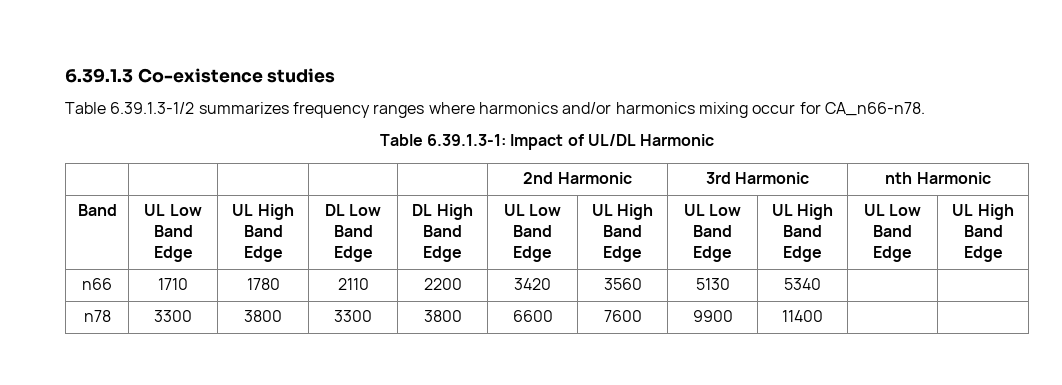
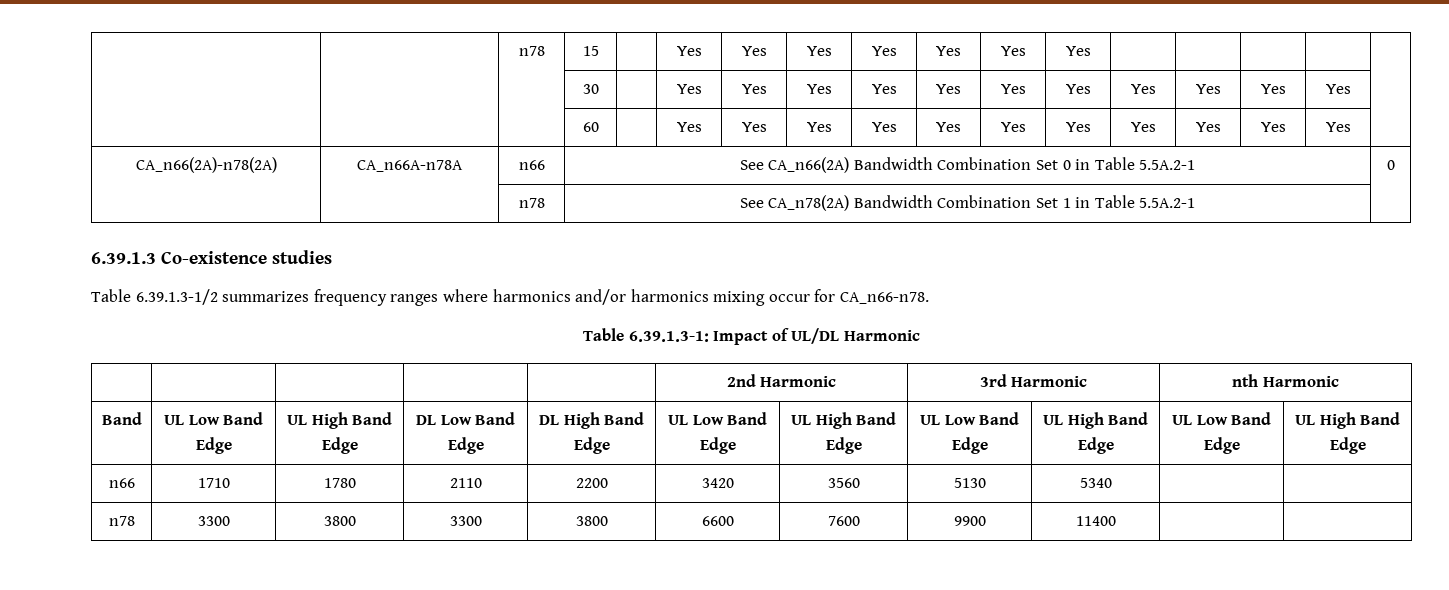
(65, 75) none -> [518,46,545,56] [582,46,599,56] [676,46,702,56] [741,46,767,56] [806,46,832,56] [871,46,897,56] [936,46,961,56] [1000,46,1026,56] [1065,46,1091,56] [582,84,599,94] [676,84,702,94] [741,84,767,94] [806,84,832,94] [871,84,897,94] [936,84,961,94] [1000,84,1026,94] [1065,84,1091,94] [1130,84,1156,94] [1195,84,1221,94] [1260,84,1286,94] [1325,84,1351,94] [582,122,599,132] [676,122,702,132] [741,122,767,132] [806,122,832,132] [871,122,897,132] [936,122,961,132] [1000,122,1026,132] [1065,122,1091,132] [1130,122,1156,132] [1195,122,1221,132] [1260,122,1286,132] [1325,122,1351,132] [135,157,277,173] [357,160,463,172] [518,160,545,170] [739,157,1196,173] [1386,160,1395,170] [518,198,545,208] [739,195,1196,211] | | n78 | 15 | | Yes | Yes | Yes | Yes | Yes | Yes | Yes | | | | | // | | | 30 | | Yes | Yes | Yes | Yes | Yes | Yes | Yes | Yes | Yes | Yes | Yes | // | | | 60 | | Yes | Yes | Yes | Yes | Yes | Yes | Yes | Yes | Yes | Yes | Yes | // CA_n66(2A)-n78(2A) | CA_n66A-n78A | n66 | See CA_n66(2A) Bandwidth Combination Set 0 in Table 5.5A.2-1 | 0 // | | n78 | See CA_n78(2A) Bandwidth Combination Set 1 in Table 5.5A.2-1 | //

